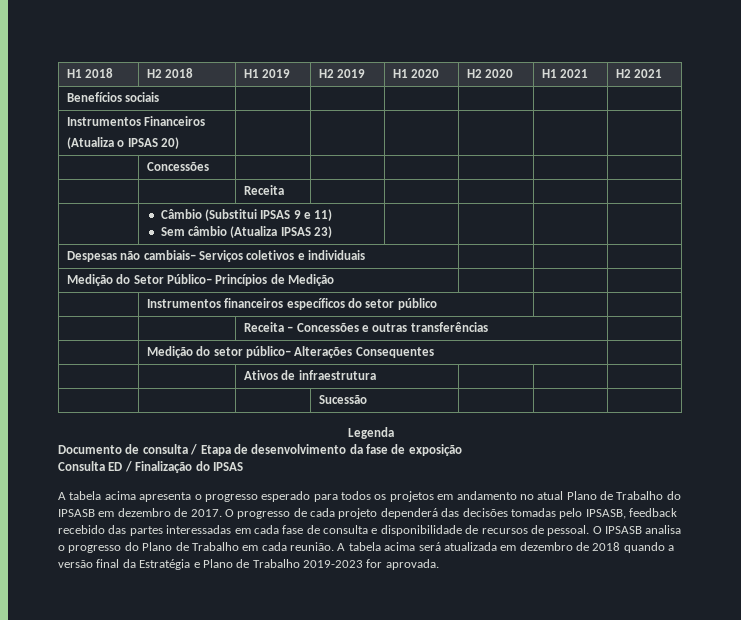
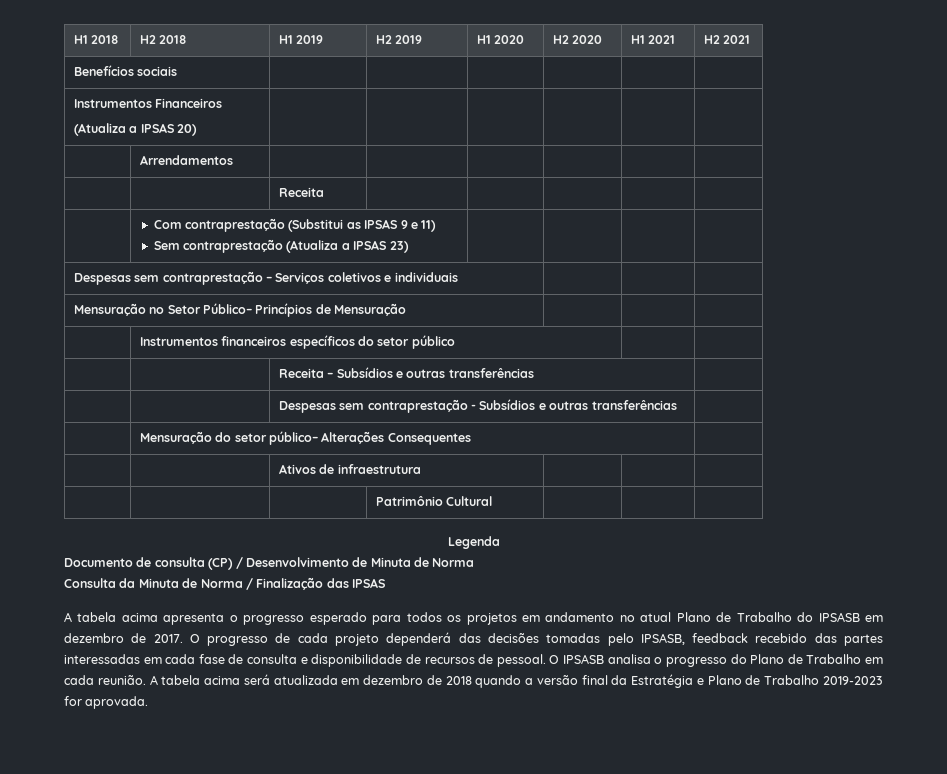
[117,140,125,147] o -> [129,126,138,133] a
[146,162,209,171] Concessões -> [139,155,233,165] Arrendamentos
[160,209,257,221] Câmbio (Substitui -> [153,218,361,232] Com contraprestação (Substitui as
[187,226,278,238] câmbio (Atualiza -> [183,239,350,253] contraprestação (Atualiza a
[120,250,196,260] não cambiais– -> [134,271,273,285] sem contraprestação –
[66,274,131,286] Medição do -> [73,303,165,316] Mensuração no
[288,274,335,286] Medição -> [334,303,407,316] Mensuração
[296,322,488,332] [146,346,193,358] Concessões e outras transferências | // | Medição -> [336,367,534,378] [278,399,677,413] [139,431,212,444] Subsídios e outras transferências | // | | Despesas sem contraprestação - Subsídios e outras transferências | // | Mensuração
[318,395,367,404] Sucessão -> [375,496,493,506] Patrimônio Cultural
[190,444,462,456] [58,461,123,471] / Etapa de desenvolvimento da fase de exposição // Consulta ED -> [208,557,475,570] [64,578,243,588] (CP) / Desenvolvimento de Minuta de Norma // Consulta da Minuta de Norma
[195,461,210,471] do -> [326,578,349,588] das

